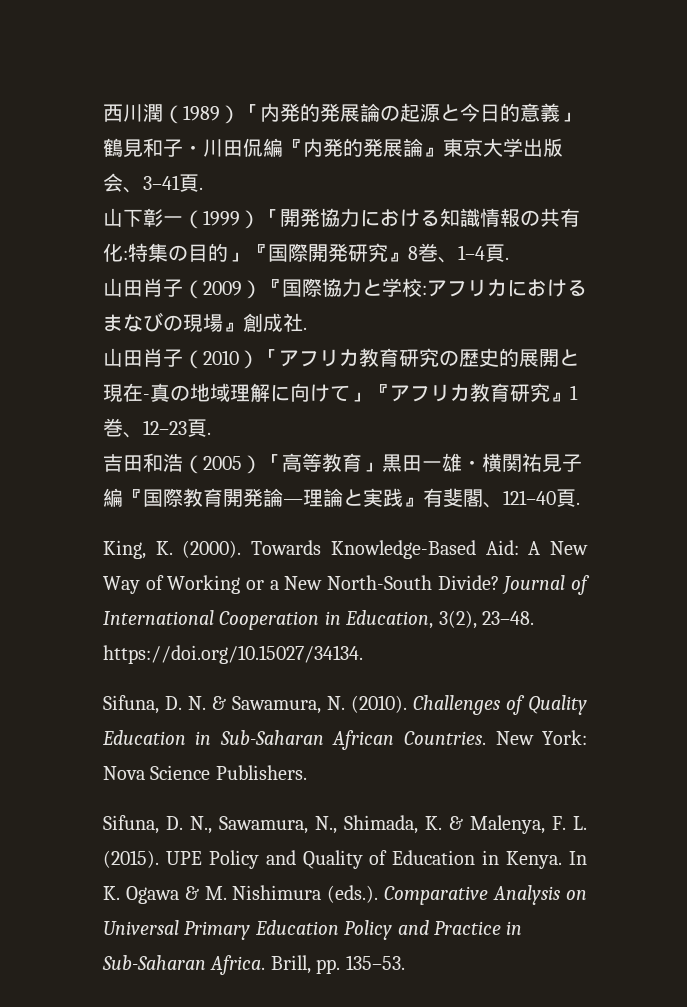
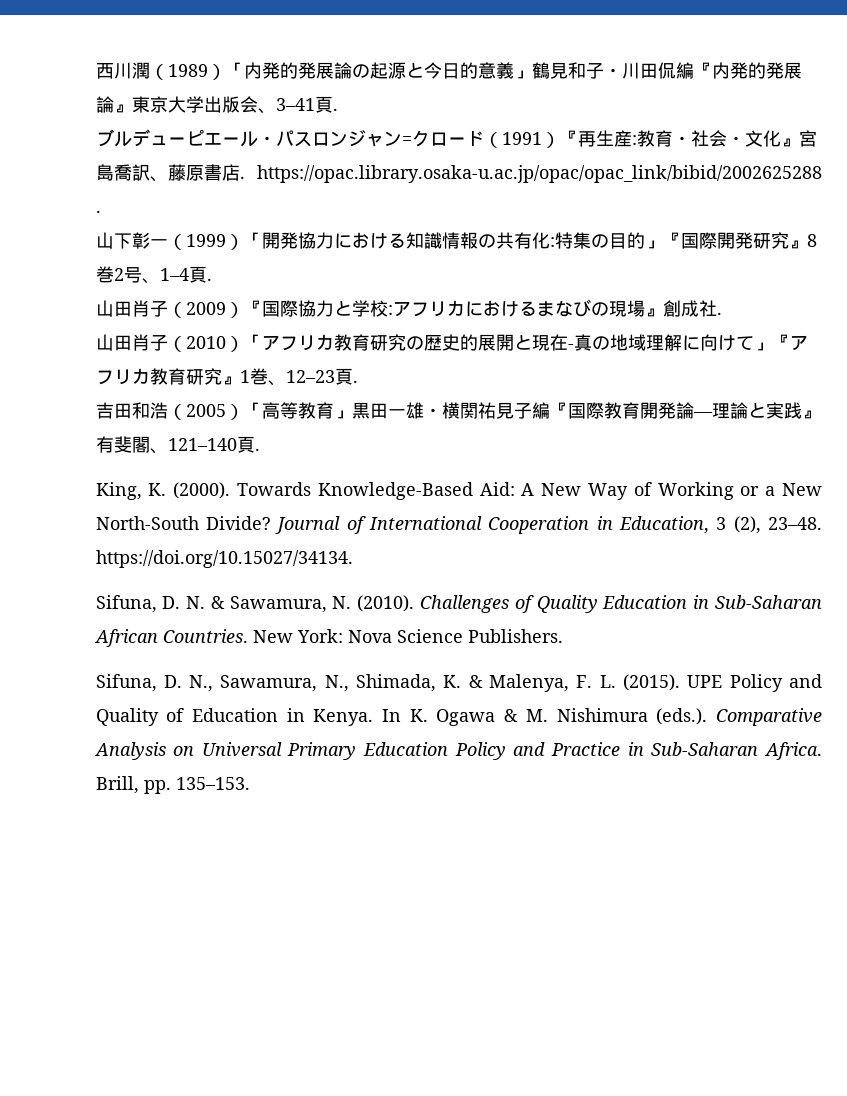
(203, 188) none -> [95,129,817,148] [95,164,822,183] [95,210,101,213] // ブルデューピエール・パスロンジャン=クロード（1991）『再生産:教育・社会・文化』宮島喬訳、藤原書店. https://opac.library.osaka-u.ac.jp/opac/opac_link/bibid/2002625288 .
(438, 252) none -> [113,267,142,283] 2号
[502,490,556,505] 121–40 -> [167,438,237,451] 121–140
[438,610,477,629] 3(2), -> [716,516,761,534] 3 (2),
[345,955,405,970] 135–53. -> [175,777,250,790] 135–153.

